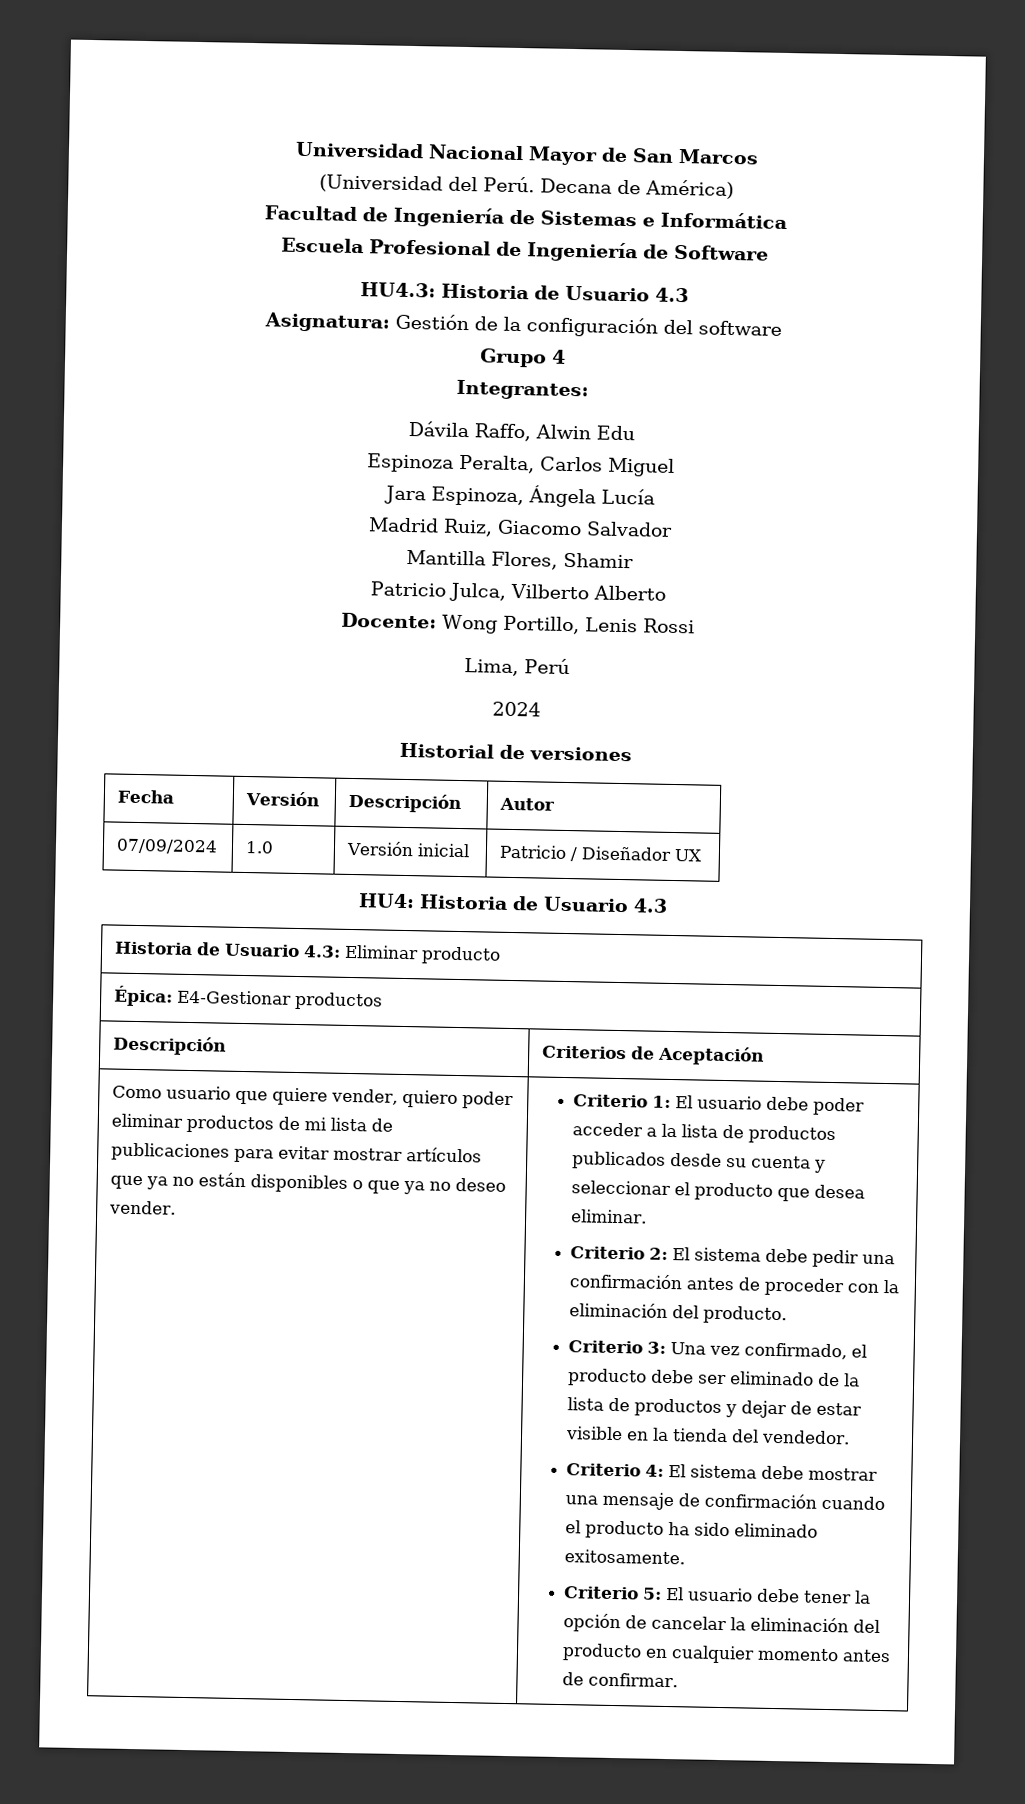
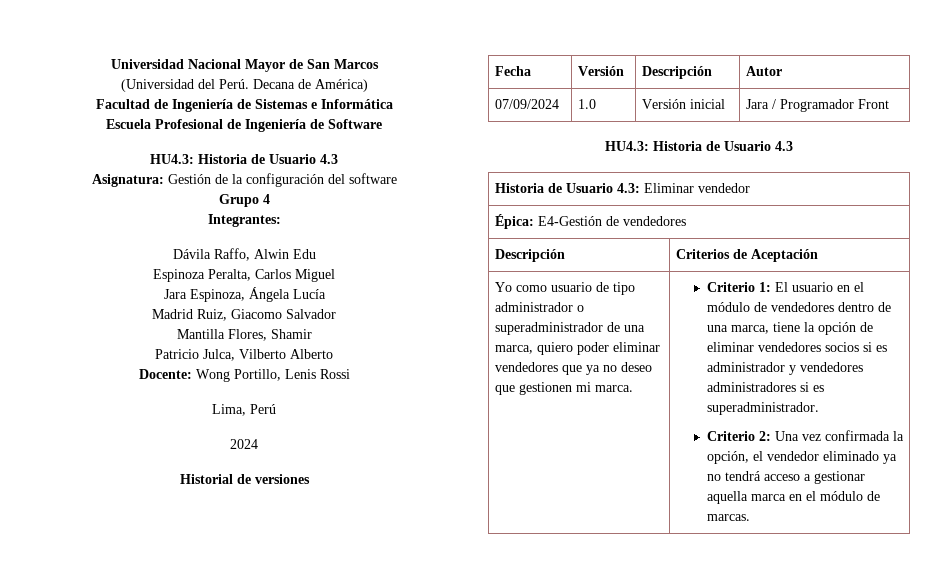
[499,844,704,862] [357,893,415,909] Patricio / Diseñador UX // HU4: -> [746,99,890,112] [605,141,649,151] Jara / Programador Front // HU4.3:
[421,946,502,965] producto -> [698,183,751,193] vendedor
[177,989,384,1011] E4-Gestionar productos -> [538,216,687,226] E4-Gestión de vendedores
[112,1085,515,1110] [111,1113,394,1134] [111,1142,483,1163] [110,1172,507,1195] [109,1200,177,1215] [573,1094,866,1116] [572,1122,837,1145] [572,1151,827,1173] [571,1180,866,1202] [571,1209,648,1224] [570,1246,896,1268] [569,1273,901,1297] [569,1302,788,1325] [568,1340,868,1360] [567,1368,861,1387] [567,1397,863,1419] [565,1426,851,1445] [566,1463,879,1481] [565,1491,886,1511] [565,1520,819,1539] [564,1549,686,1565] [564,1586,872,1604] [563,1613,881,1633] [562,1643,892,1664] [562,1672,679,1688] Como usuario que quiere vender, quiero poder eliminar productos de mi lista de publicaciones para evitar mostrar artículos que ya no están disponibles o que ya no deseo vender. | Criterio 1: El usuario debe poder acceder a la lista de productos publicados desde su cuenta y seleccionar el producto que desea eliminar. // Criterio 2: El sistema debe pedir una confirmación antes de proceder con la eliminación del producto. // Criterio 3: Una vez confirmado, el producto debe ser eliminado de la lista de productos y dejar de estar visible en la tienda del vendedor. // Criterio 4: El sistema debe mostrar una mensaje de confirmación cuando el producto ha sido eliminado exitosamente. // Criterio 5: El usuario debe tener la opción de cancelar la eliminación del producto en cualquier momento antes de confirmar. -> [495,282,636,295] [495,302,585,312] [495,322,646,335] [495,342,661,355] [495,362,653,375] [495,382,634,395] [706,282,864,292] [706,302,891,312] [706,322,873,335] [706,342,887,352] [706,362,863,375] [706,382,824,392] [706,402,819,415] [706,430,904,441] [706,451,897,464] [706,471,865,484] [706,491,880,504] [706,514,750,521] Yo como usuario de tipo administrador o superadministrador de una marca, quiero poder eliminar vendedores que ya no deseo que gestionen mi marca. | Criterio 1: El usuario en el módulo de vendedores dentro de una marca, tiene la opción de eliminar vendedores socios si es administrador y vendedores administradores si es superadministrador. // Criterio 2: Una vez confirmada la opción, el vendedor eliminado ya no tendrá acceso a gestionar aquella marca en el módulo de marcas.

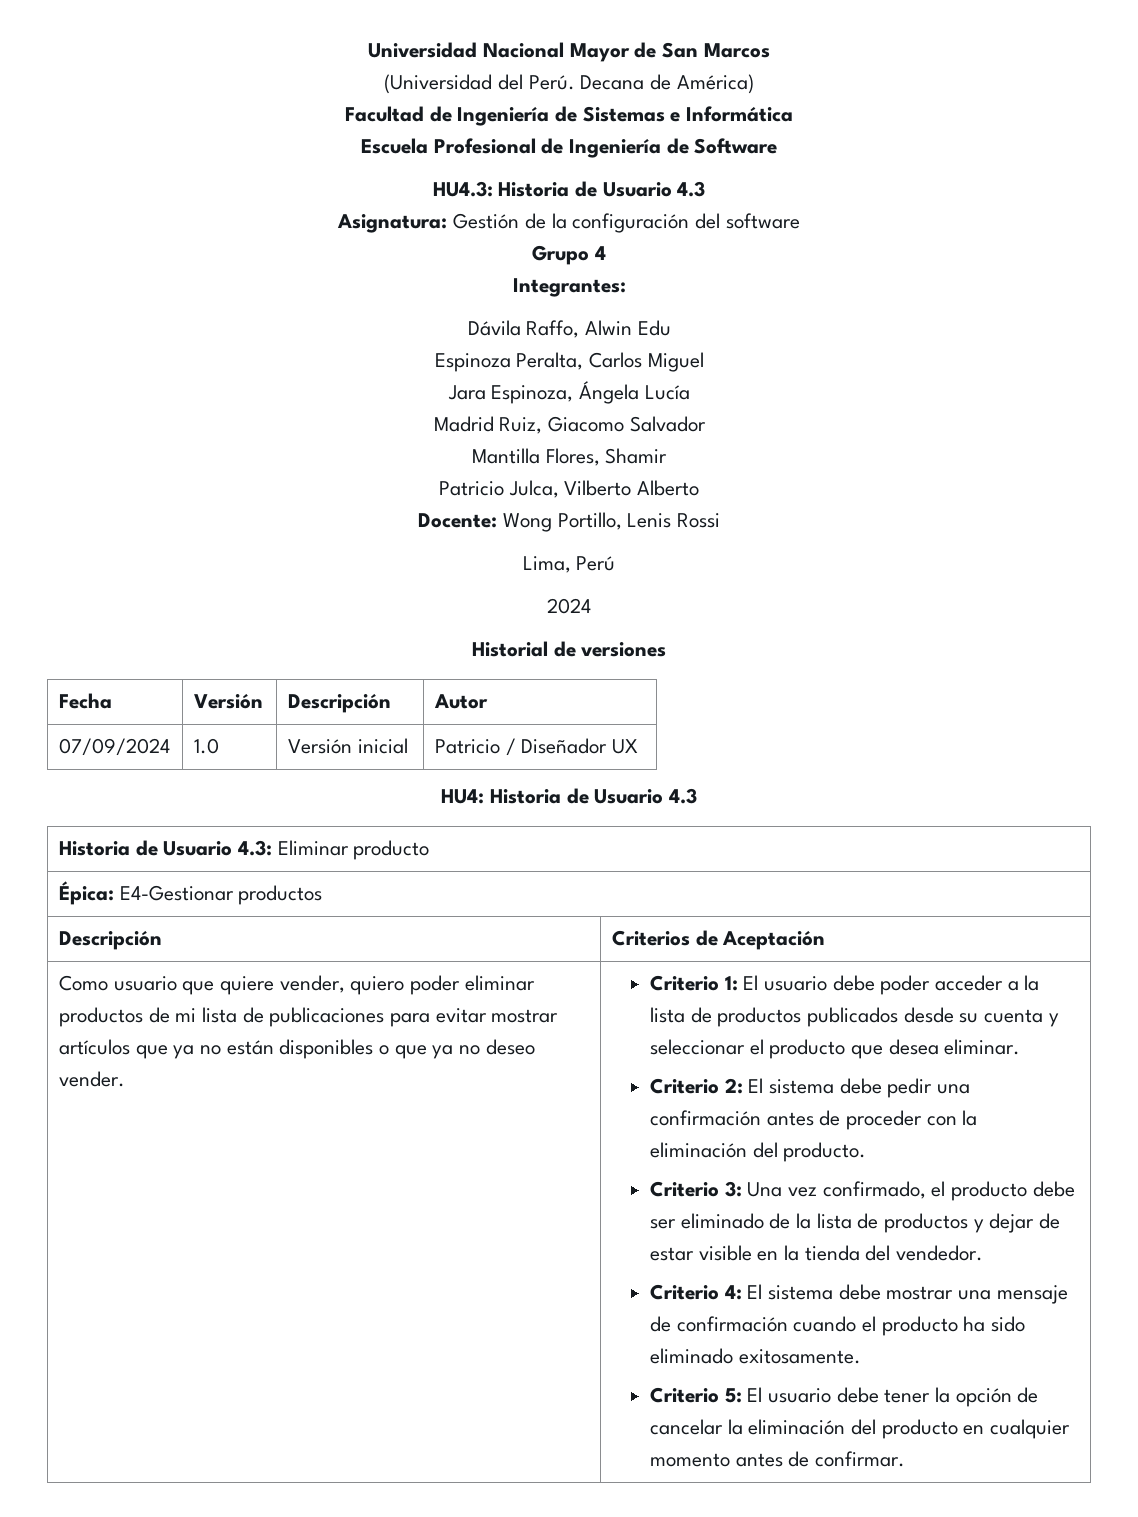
[746,99,890,112] [605,141,649,151] Jara / Programador Front // HU4.3: -> [434,738,638,756] [441,789,485,804] Patricio / Diseñador UX // HU4:
[698,183,751,193] vendedor -> [353,840,430,860] producto
[538,216,687,226] E4-Gestión de vendedores -> [119,885,323,905] E4-Gestionar productos
[495,282,636,295] [495,302,585,312] [495,322,646,335] [495,342,661,355] [495,362,653,375] [495,382,634,395] [706,282,864,292] [706,302,891,312] [706,322,873,335] [706,342,887,352] [706,362,863,375] [706,382,824,392] [706,402,819,415] [706,430,904,441] [706,451,897,464] [706,471,865,484] [706,491,880,504] [706,514,750,521] Yo como usuario de tipo administrador o superadministrador de una marca, quiero poder eliminar vendedores que ya no deseo que gestionen mi marca. | Criterio 1: El usuario en el módulo de vendedores dentro de una marca, tiene la opción de eliminar vendedores socios si es administrador y vendedores administradores si es superadministrador. // Criterio 2: Una vez confirmada la opción, el vendedor eliminado ya no tendrá acceso a gestionar aquella marca en el módulo de marcas. -> [58,975,535,995] [58,1007,559,1027] [58,1039,535,1059] [58,1071,125,1087] [650,975,1040,995] [650,1007,1059,1027] [650,1039,1021,1059] [650,1078,971,1098] [650,1110,978,1130] [650,1142,867,1162] [650,1181,1075,1201] [650,1213,1061,1233] [650,1245,984,1261] [650,1284,1068,1304] [650,1316,1026,1336] [650,1348,861,1364] [650,1387,1039,1407] [650,1419,1071,1439] [650,1451,906,1467] Como usuario que quiere vender, quiero poder eliminar productos de mi lista de publicaciones para evitar mostrar artículos que ya no están disponibles o que ya no deseo vender. | Criterio 1: El usuario debe poder acceder a la lista de productos publicados desde su cuenta y seleccionar el producto que desea eliminar. // Criterio 2: El sistema debe pedir una confirmación antes de proceder con la eliminación del producto. // Criterio 3: Una vez confirmado, el producto debe ser eliminado de la lista de productos y dejar de estar visible en la tienda del vendedor. // Criterio 4: El sistema debe mostrar una mensaje de confirmación cuando el producto ha sido eliminado exitosamente. // Criterio 5: El usuario debe tener la opción de cancelar la eliminación del producto en cualquier momento antes de confirmar.

